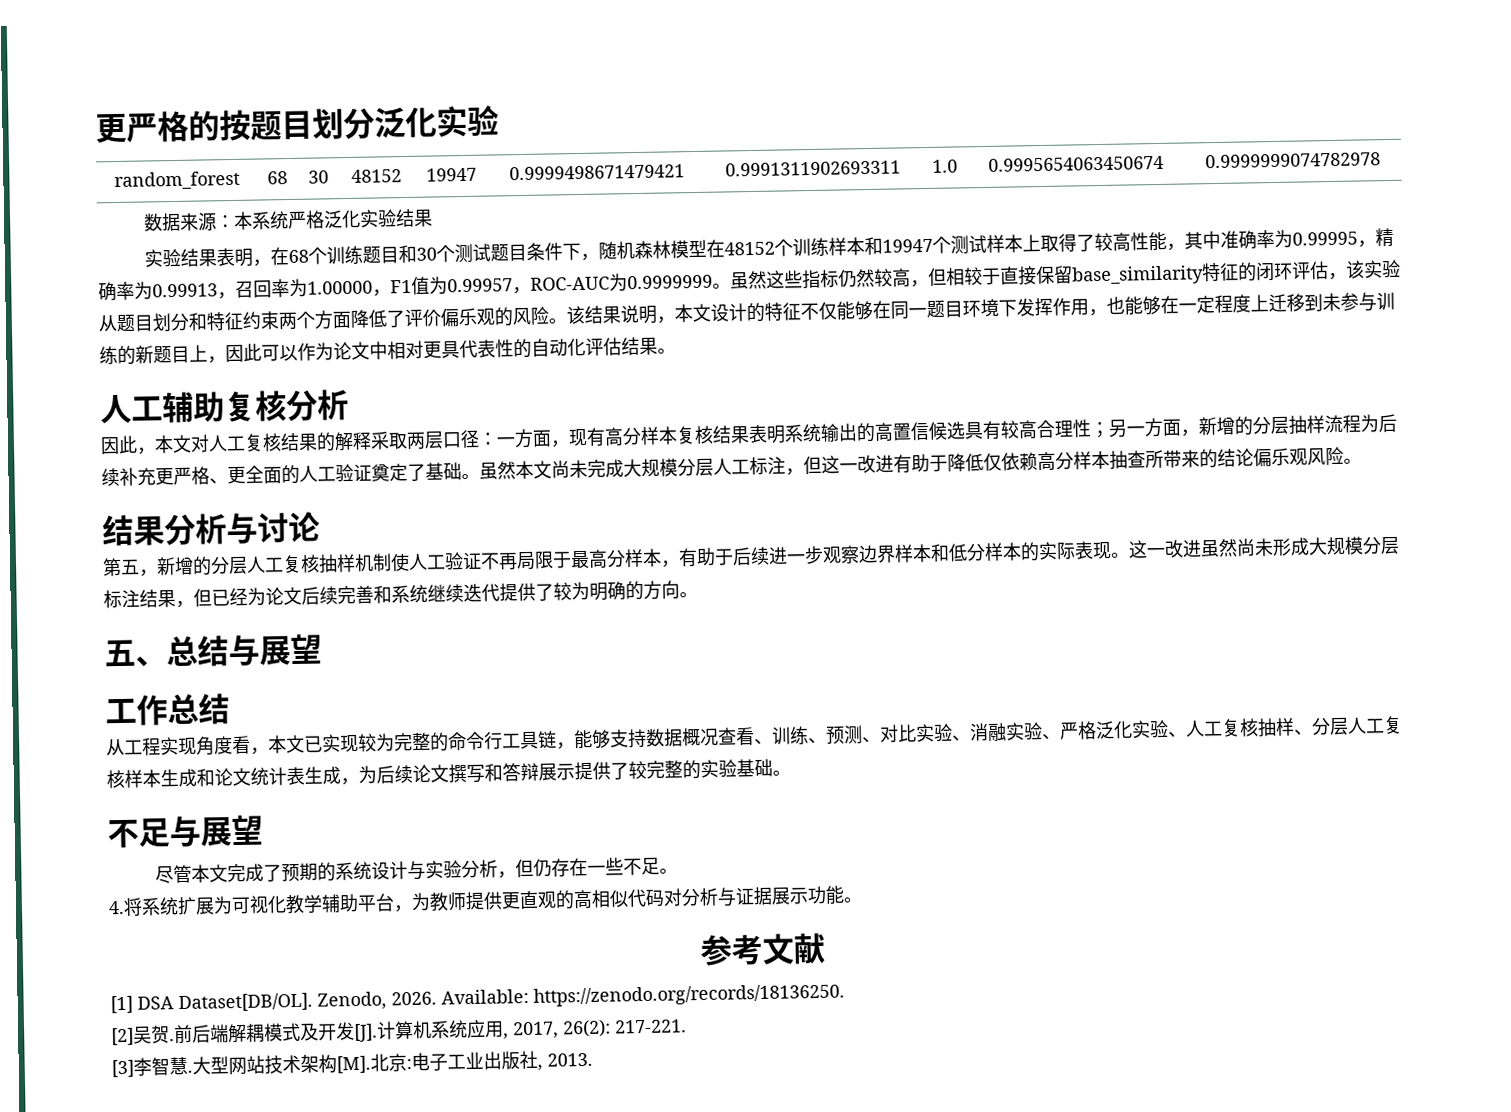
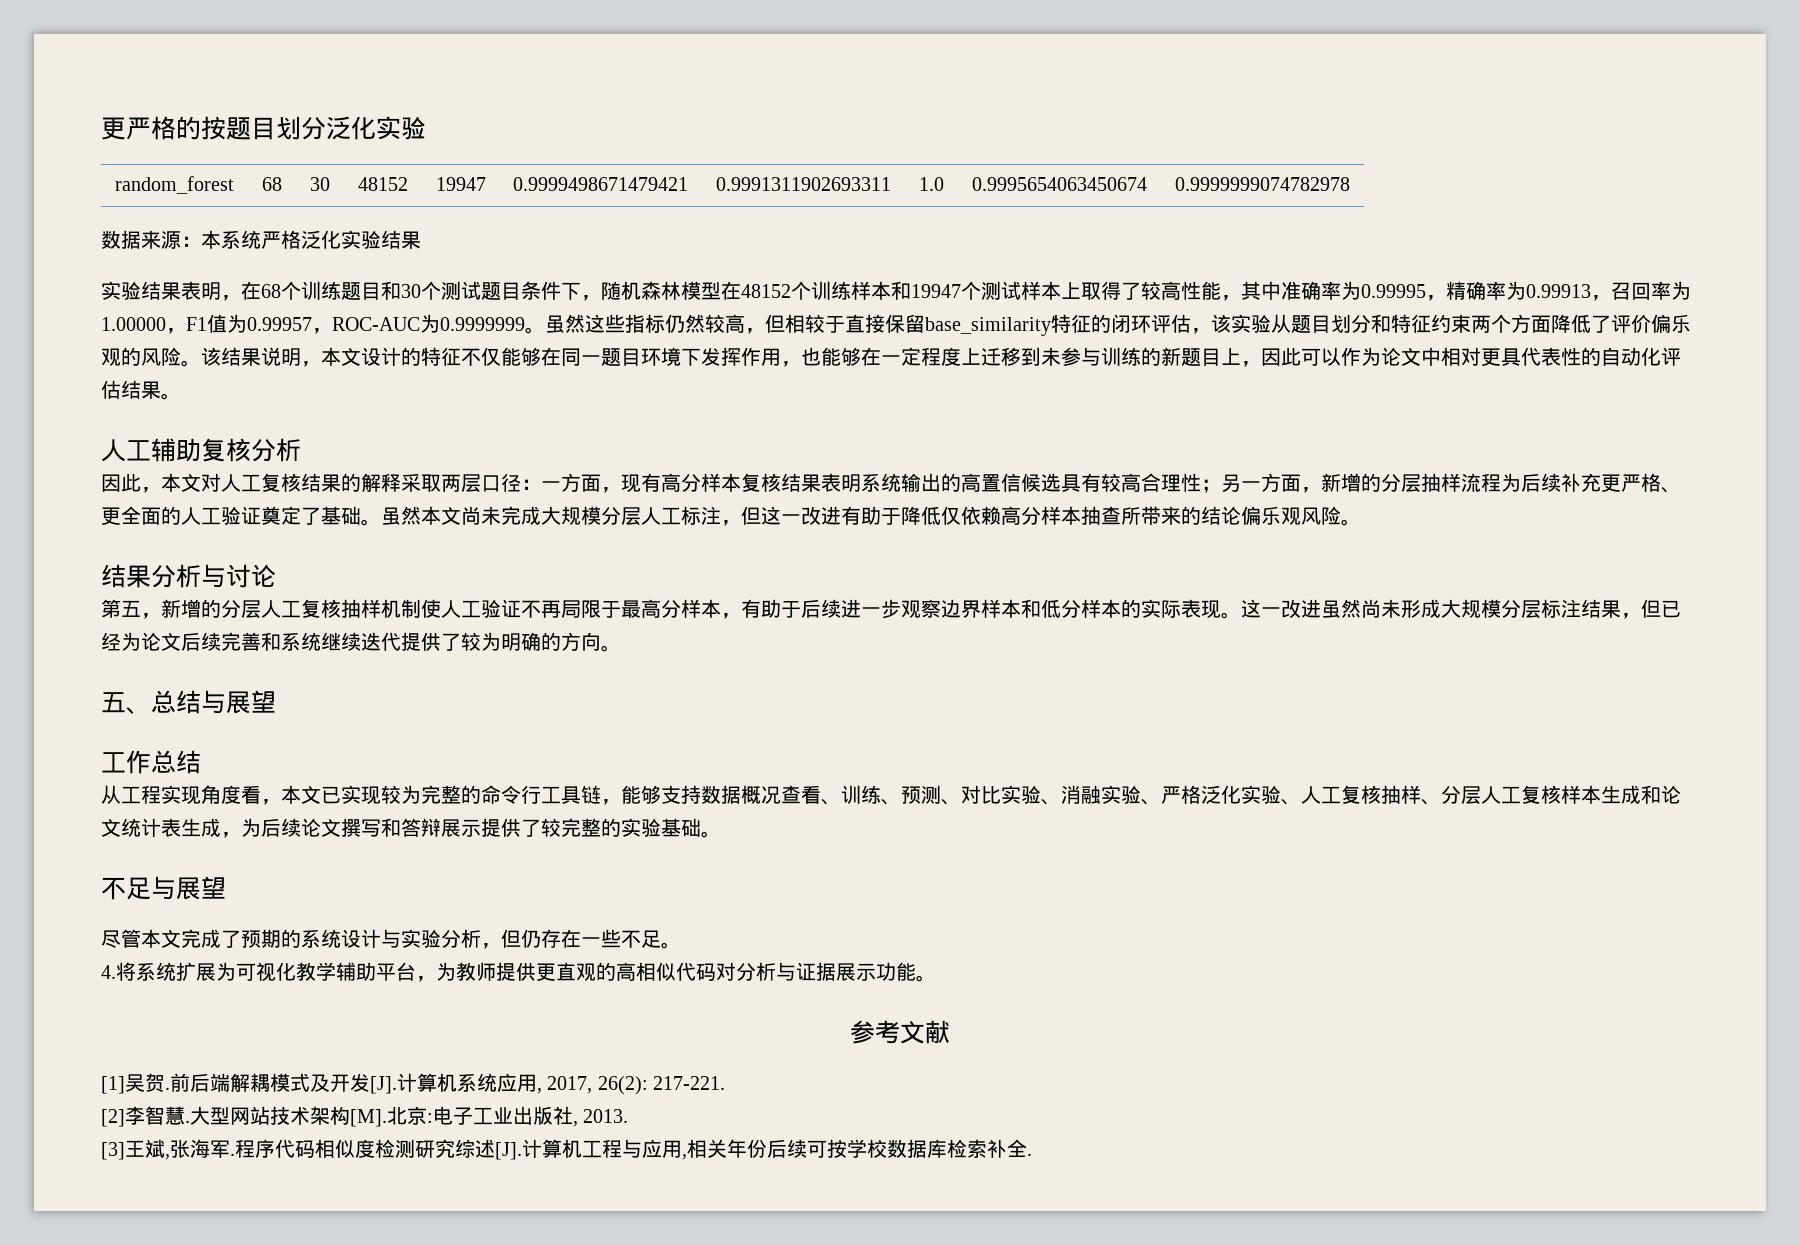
[137,983,845,1013] [111,1027,134,1046] DSA Dataset[DB/OL]. Zenodo, 2026. Available: https://zenodo.org/records/18136250. // [2] -> (125, 1085) none
[111,1059,134,1078] [3] -> [101,1109,125,1127] [2]
(593, 1059) none -> [101,1139,1032,1160] // [3]王斌,张海军.程序代码相似度检测研究综述[J].计算机工程与应用,相关年份后续可按学校数据库检索补全.

